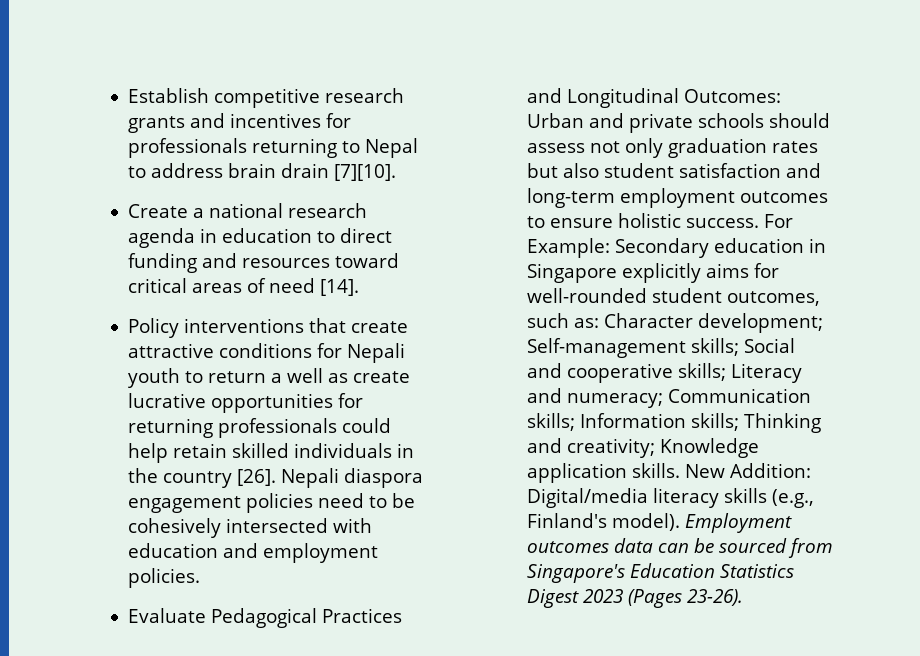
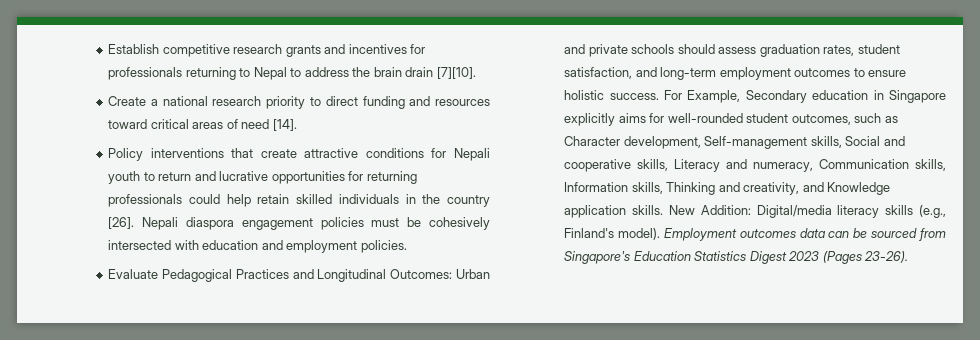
(223, 170) none -> [352,67,371,77] the
[127,228,312,248] agenda in education -> [266,96,306,109] priority
[270,368,410,383] a well as create -> [194,171,216,181] and
[317,493,387,508] need to -> [371,218,400,227] must
[589,138,818,158] [526,163,781,178] not only graduation rates but also student satisfaction -> [759,44,900,57] [564,67,633,79] graduation rates, student satisfaction,
[526,238,610,258] Example: -> [687,90,741,103] Example,
[573,313,823,333] [526,338,739,358] as: Character development; Self-management skills; -> [884,116,898,123] [564,136,842,149] as Character development, Self-management skills,
[677,363,726,381] skills; -> [637,159,669,171] skills,
[566,388,811,408] [526,413,821,433] [526,438,655,458] numeracy; Communication skills; Information skills; Thinking and creativity; -> [753,159,946,172] [564,182,824,195] numeracy, Communication skills, Information skills, Thinking and creativity, and

